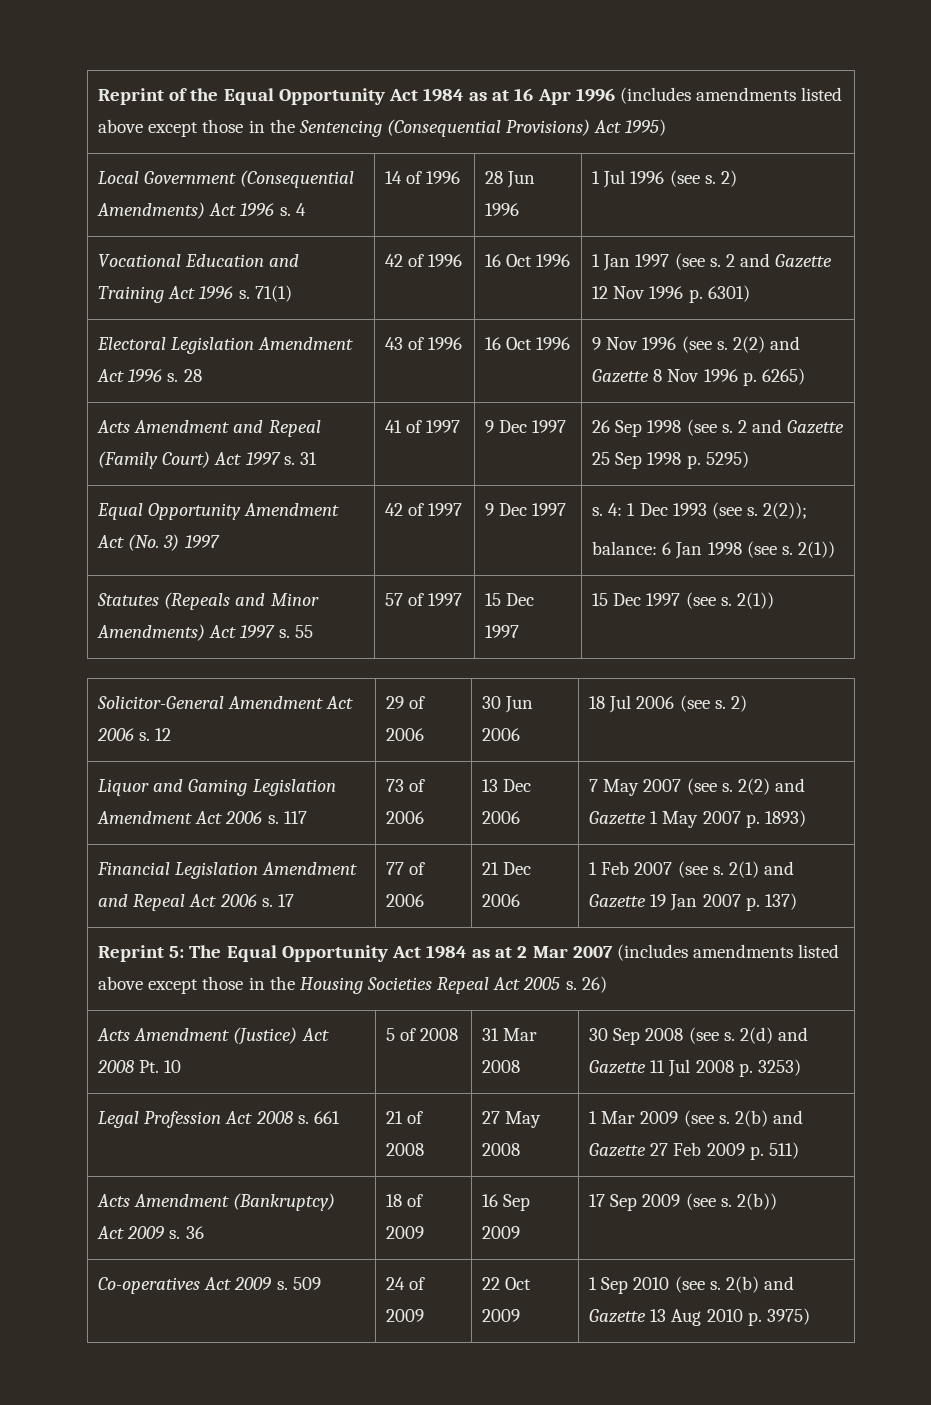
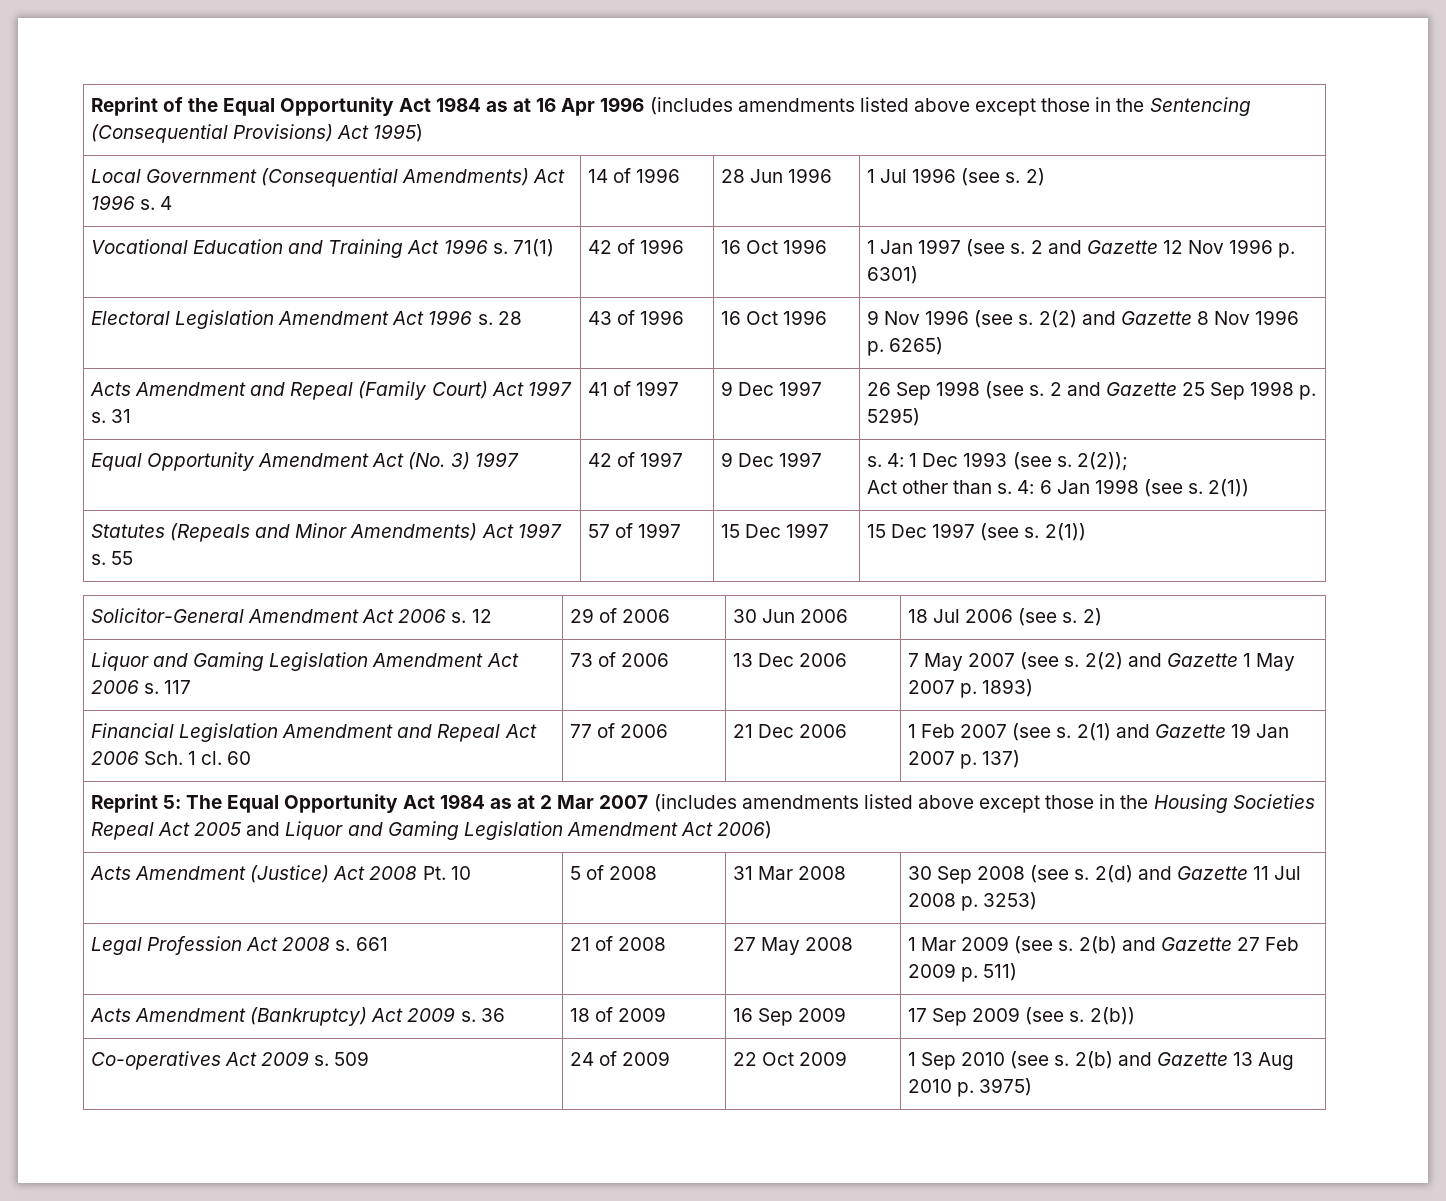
[592,541,658,555] balance: -> [866,480,1035,494] Act other than s. 4:
[261,894,294,907] s. 17 -> [144,751,252,765] Sch. 1 cl. 60
[565,976,607,993] s. 26) -> [246,821,773,840] and Liquor and Gaming Legislation Amendment Act 2006)

